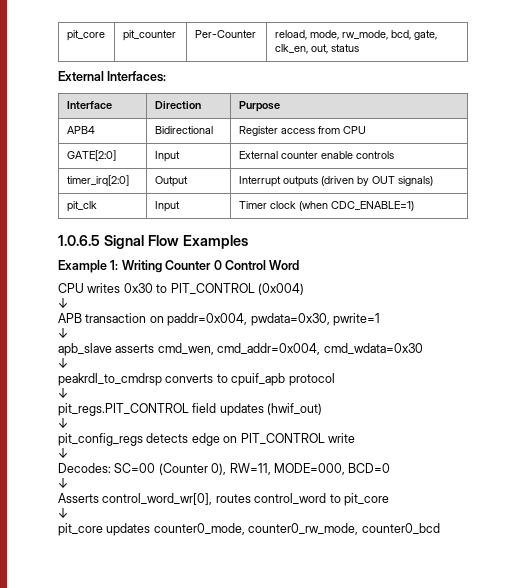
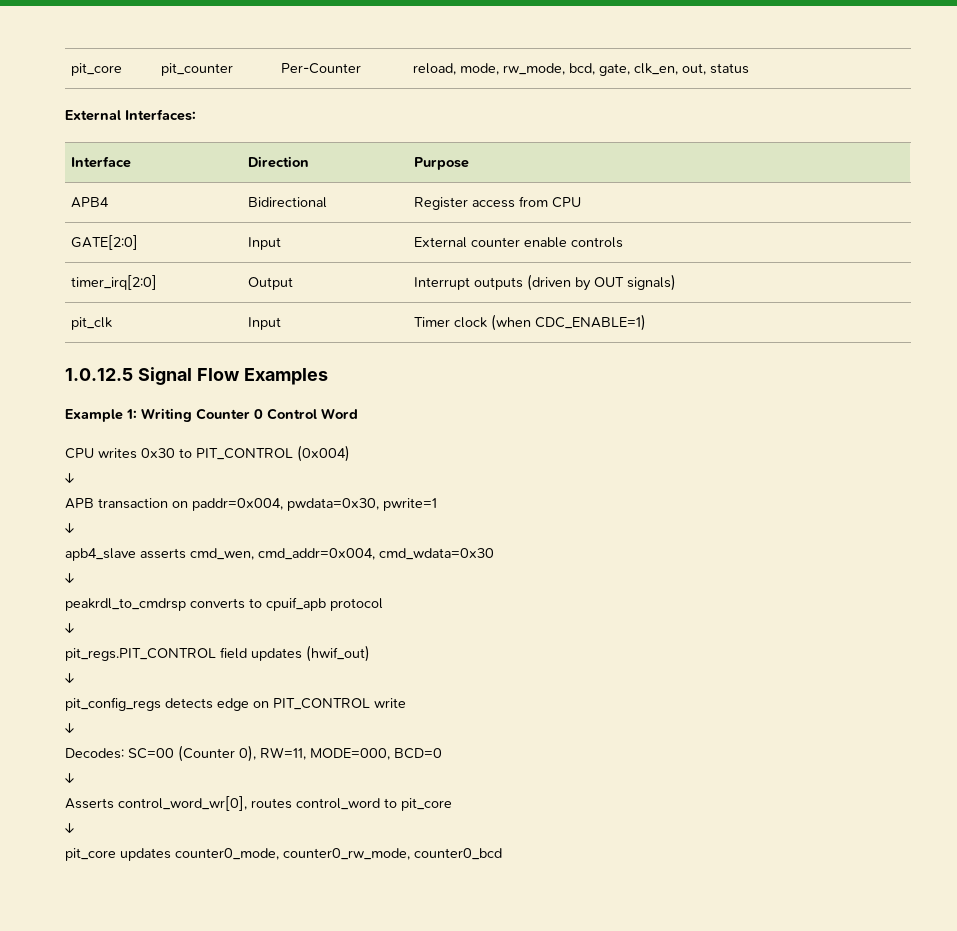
[58,235,100,246] 1.0.6.5 -> [65,368,133,381] 1.0.12.5
[58,343,112,356] apb_slave -> [65,548,136,561] apb4_slave

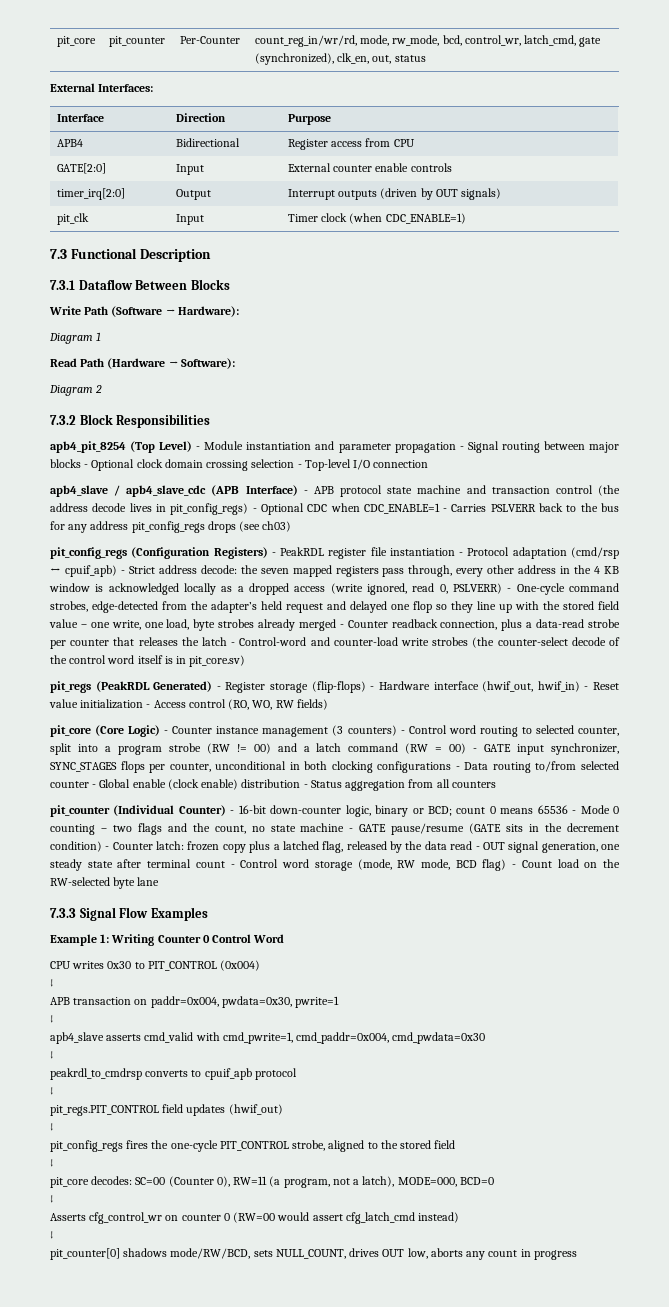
[413,63,457,75] reload, -> [254,35,357,47] count_reg_in/wr/rd,
[599,63,631,76] gate, -> [464,35,602,47] [254,53,334,65] control_wr, latch_cmd, gate (synchronized),
[65,368,133,381] 1.0.12.5 -> [50,248,211,262] [50,279,230,290] [49,306,239,317] [49,332,102,344] [50,358,235,369] [49,385,103,396] [50,414,211,428] [50,441,620,453] [50,459,429,471] [50,485,620,497] [50,503,619,515] [50,521,292,533] [50,547,619,559] [50,565,620,577] [49,583,619,595] [50,601,619,613] [49,619,620,631] [50,637,620,649] [50,655,246,667] [50,681,620,693] [49,699,328,710] [50,725,619,737] [50,743,620,755] [50,761,620,773] [50,779,496,791] [50,805,619,817] [50,823,619,835] [50,841,620,853] [50,859,620,871] [50,877,160,889] [50,908,76,918] 7.3 Functional Description // 7.3.1 Dataflow Between Blocks // Write Path (Software → Hardware): // Diagram 1 // Read Path (Hardware → Software): // Diagram 2 // 7.3.2 Block Responsibilities // apb4_pit_8254 (Top Level) - Module instantiation and parameter propagation - Signal routing between major blocks - Optional clock domain crossing selection - Top-level I/O connection // apb4_slave / apb4_slave_cdc (APB Interface) - APB protocol state machine and transaction control (the address decode lives in pit_config_regs) - Optional CDC when CDC_ENABLE=1 - Carries PSLVERR back to the bus for any address pit_config_regs drops (see ch03) // pit_config_regs (Configuration Registers) - PeakRDL register file instantiation - Protocol adaptation (cmd/rsp ↔ cpuif_apb) - Strict address decode: the seven mapped registers pass through, every other address in the 4 KB window is acknowledged locally as a dropped access (write ignored, read 0, PSLVERR) - One-cycle command strobes, edge-detected from the adapter’s held request and delayed one flop so they line up with the stored field value – one write, one load, byte strobes already merged - Counter readback connection, plus a data-read strobe per counter that releases the latch - Control-word and counter-load write strobes (the counter-select decode of the control word itself is in pit_core.sv) // pit_regs (PeakRDL Generated) - Register storage (flip-flops) - Hardware interface (hwif_out, hwif_in) - Reset value initialization - Access control (RO, WO, RW fields) // pit_core (Core Logic) - Counter instance management (3 counters) - Control word routing to selected counter, split into a program strobe (RW != 00) and a latch command (RW = 00) - GATE input synchronizer, SYNC_STAGES flops per counter, unconditional in both clocking configurations - Data routing to/from selected counter - Global enable (clock enable) distribution - Status aggregation from all counters // pit_counter (Individual Counter) - 16-bit down-counter logic, binary or BCD; count 0 means 65536 - Mode 0 counting – two flags and the count, no state machine - GATE pause/resume (GATE sits in the decrement condition) - Counter latch: frozen copy plus a latched flag, released by the data read - OUT signal generation, one steady state after terminal count - Control word storage (mode, RW mode, BCD flag) - Count load on the RW-selected byte lane // 7.3.3
[190,548,494,560] cmd_wen, cmd_addr=0x004, cmd_wdata=0x30 -> [144,1032,486,1044] cmd_valid with cmd_pwrite=1, cmd_paddr=0x004, cmd_pwdata=0x30
[165,698,406,711] [65,723,74,733] [65,748,124,759] detects edge on PIT_CONTROL write // ↓ // Decodes: -> [126,1140,456,1152] [50,1159,54,1167] [50,1176,133,1188] fires the one-cycle PIT_CONTROL strobe, aligned to the stored field // ↓ // pit_core decodes:
[260,747,442,760] [65,773,74,783] [65,796,452,811] [65,823,74,833] [65,848,502,861] RW=11, MODE=000, BCD=0 // ↓ // Asserts control_word_wr[0], routes control_word to pit_core // ↓ // pit_core updates counter0_mode, counter0_rw_mode, counter0_bcd -> [233,1176,494,1188] [50,1195,54,1203] [50,1212,460,1224] [50,1231,54,1239] [50,1248,577,1260] RW=11 (a program, not a latch), MODE=000, BCD=0 // ↓ // Asserts cfg_control_wr on counter 0 (RW=00 would assert cfg_latch_cmd instead) // ↓ // pit_counter[0] shadows mode/RW/BCD, sets NULL_COUNT, drives OUT low, aborts any count in progress

